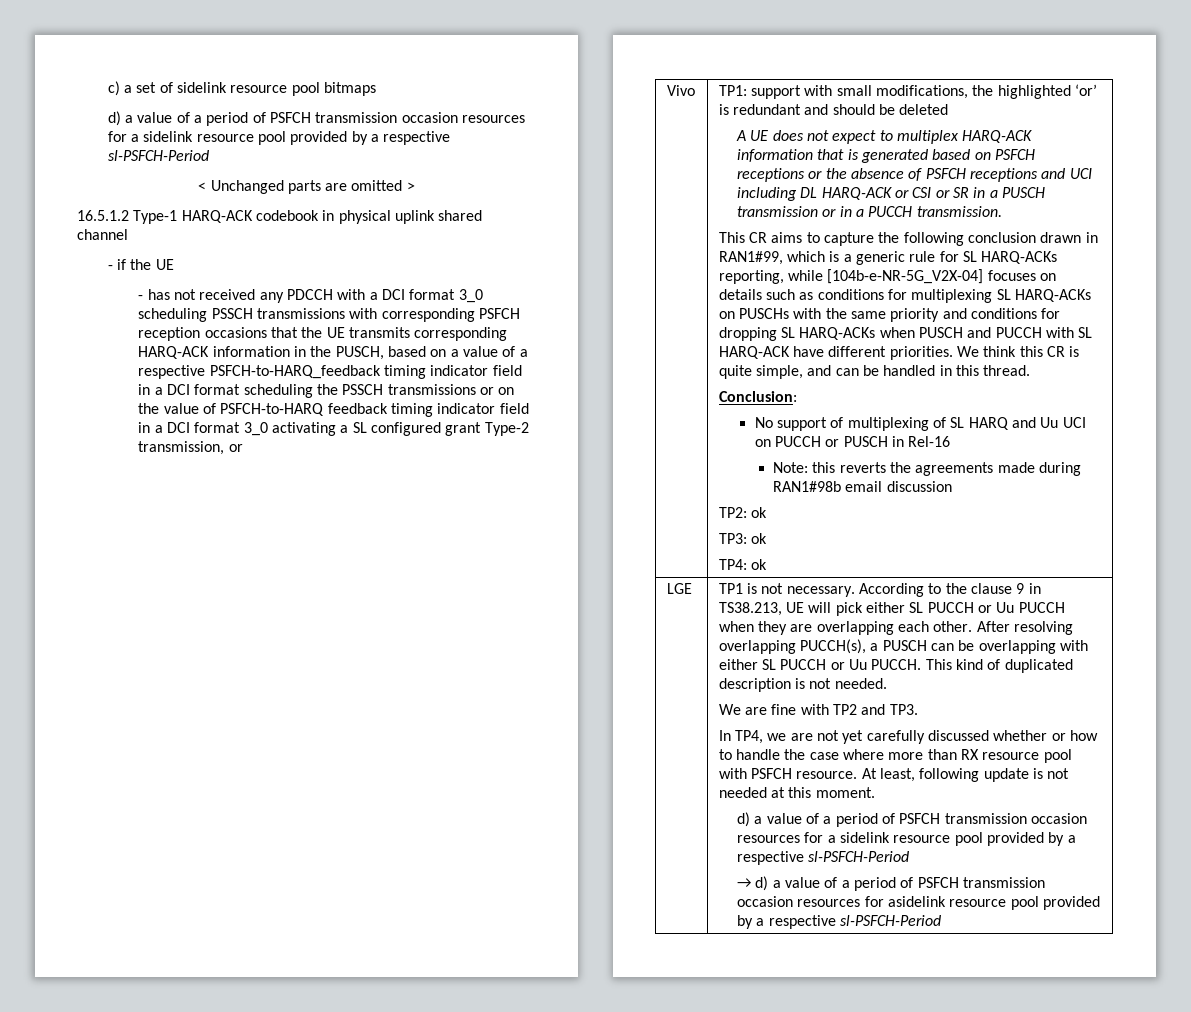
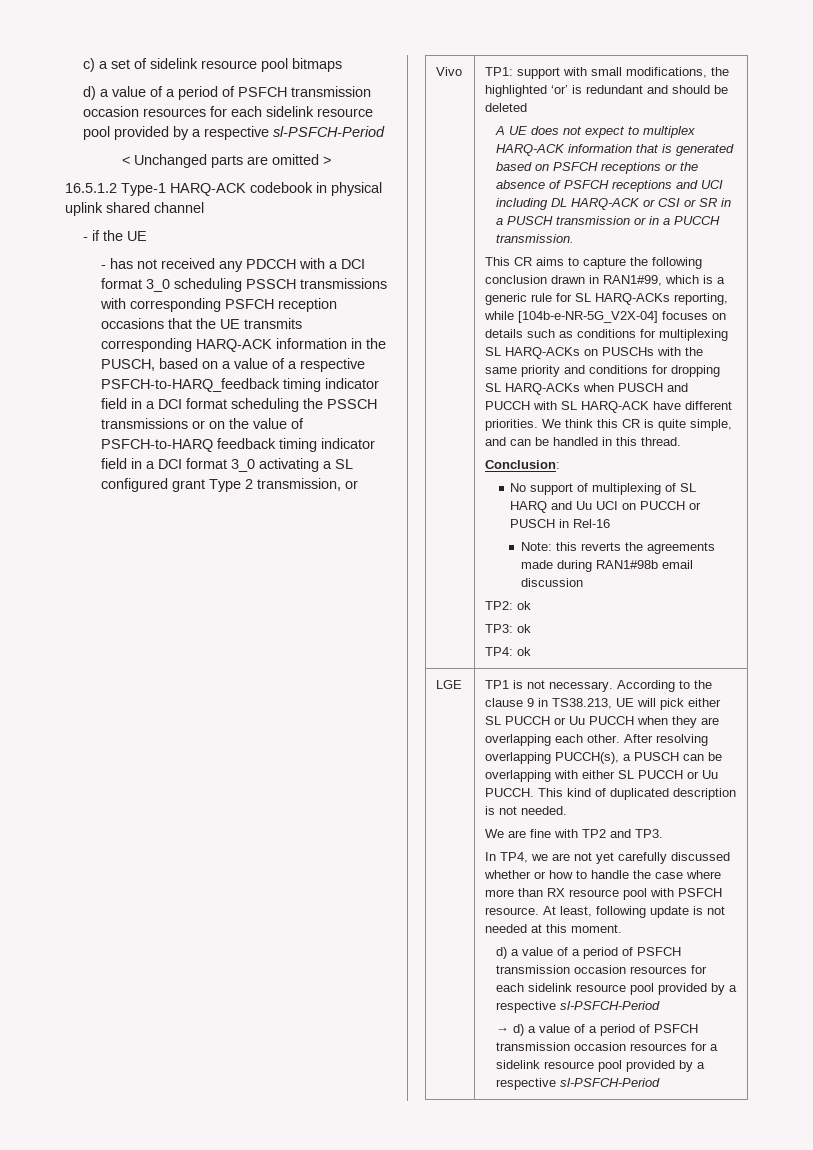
[131,134,140,142] a -> [230,106,262,117] each
[484,422,529,436] Type-2 -> [208,479,253,492] Type 2
[827,835,836,843] a -> [495,983,524,992] each
[888,896,947,907] asidelink -> [709,1044,718,1051] [495,1060,540,1069] a sidelink

